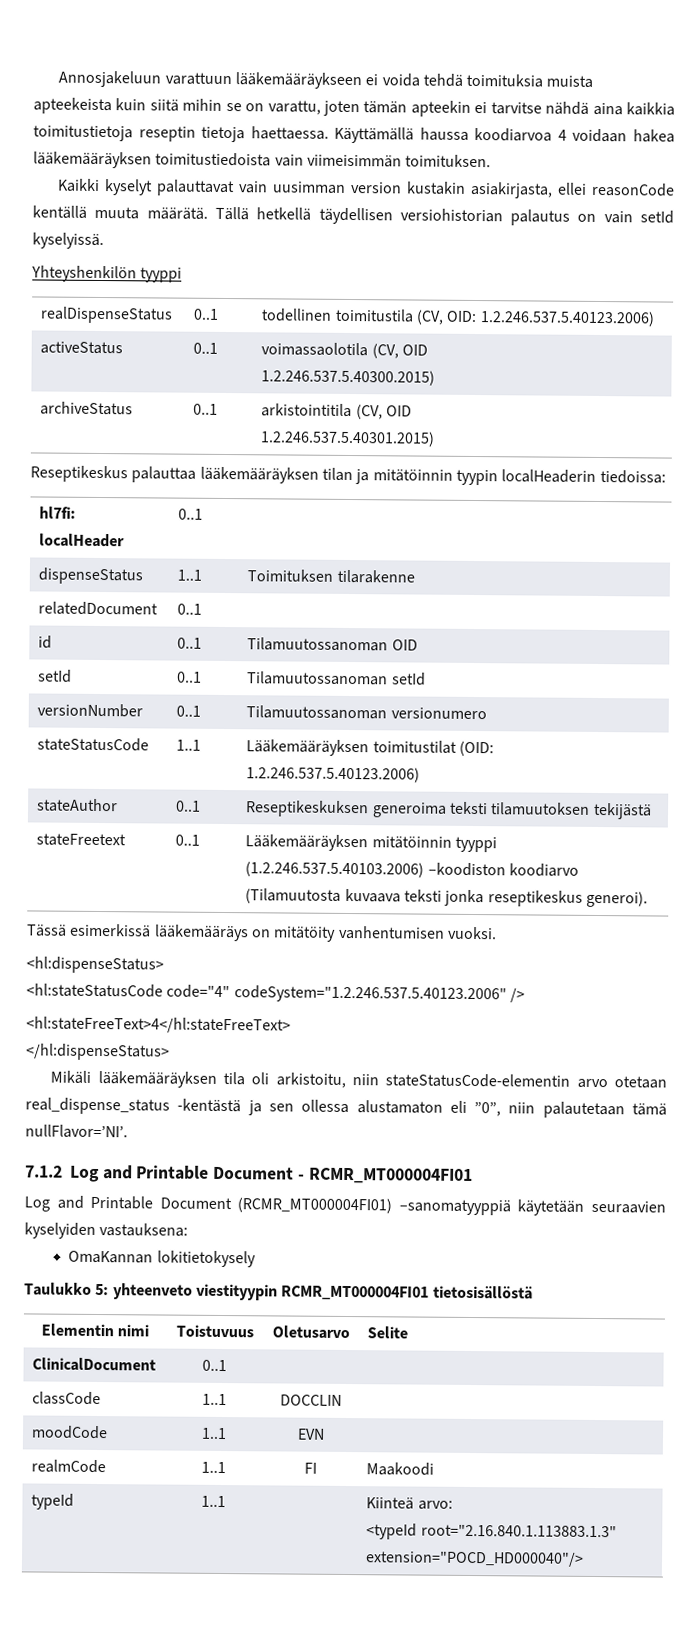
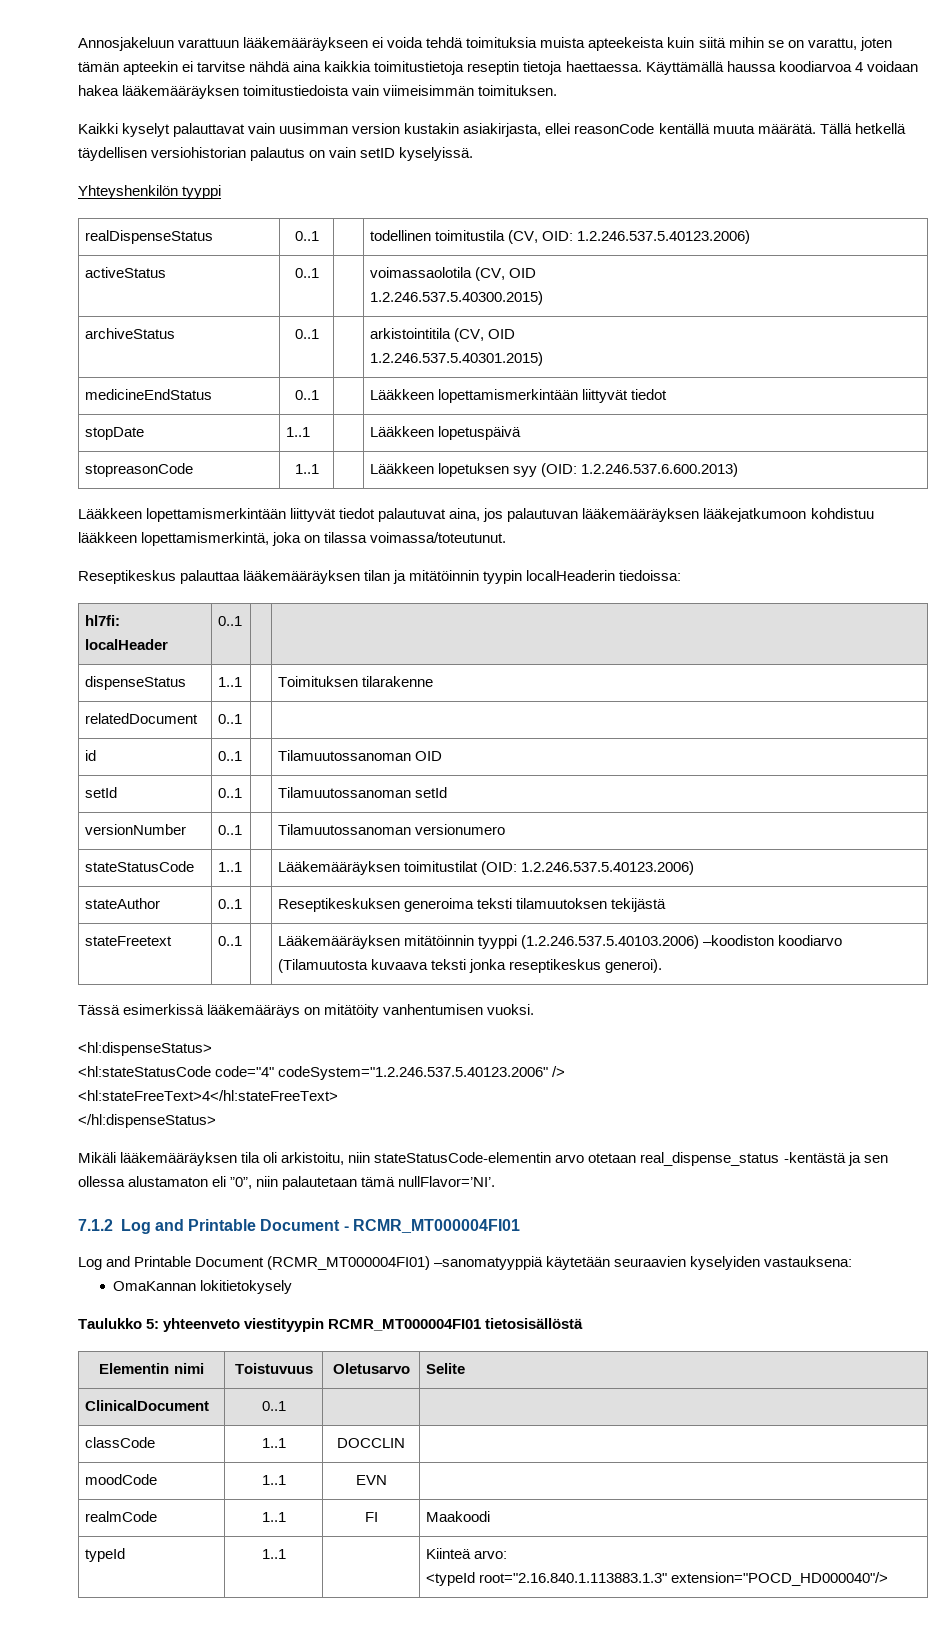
[640,210,674,224] setId -> [360,148,396,158] setID
(436, 438) none -> [84,389,212,400] [294,390,319,400] [369,389,668,403] [84,427,144,440] [285,427,310,437] [369,426,521,440] [84,463,193,477] [294,464,319,474] [369,463,739,477] [78,508,874,522] [78,532,507,546] // medicineEndStatus | 0..1 | | Lääkkeen lopettamismerkintään liittyvät tiedot // stopDate | 1..1 | | Lääkkeen lopetuspäivä // stopreasonCode | 1..1 | | Lääkkeen lopetuksen syy (OID: 1.2.246.537.6.600.2013) // Lääkkeen lopettamismerkintään liittyvät tiedot palautuvat aina, jos palautuvan lääkemääräyksen lääkejatkumoon kohdistuu lääkkeen lopettamismerkintä, joka on tilassa voimassa/toteutunut.

